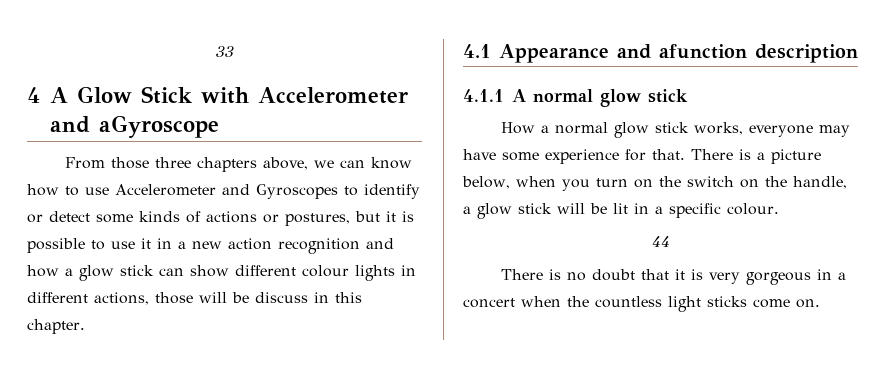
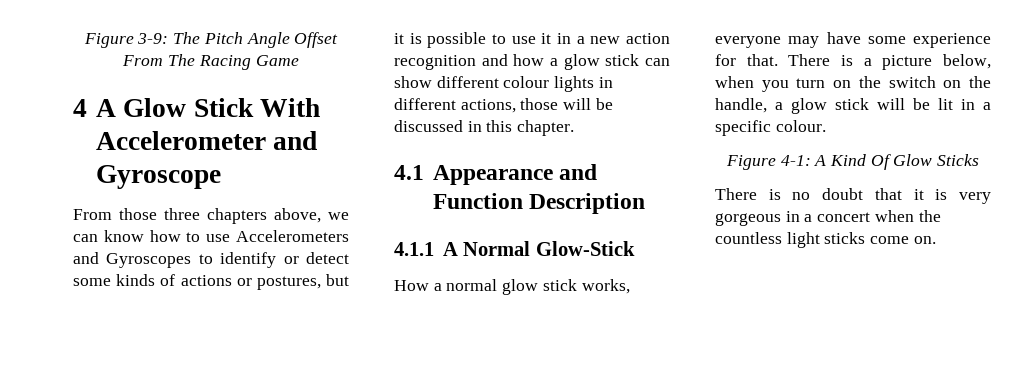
[215,46,234,57] 33 -> [83,32,339,48] [122,54,299,70] Figure 3-9: The Pitch Angle Offset From The Racing Game
[200,87,408,104] [49,115,219,138] with Accelerometer and aGyroscope -> [260,98,321,117] [95,131,318,150] [95,165,221,189] With Accelerometer and Gyroscope
[115,184,216,196] Accelerometer -> [236,230,349,242] Accelerometers
[255,292,308,303] discuss -> [394,120,463,132] discussed
[659,44,858,63] afunction description -> [432,193,646,214] Function Description
[533,89,688,107] normal glow stick -> [463,241,635,256] Normal Glow-Stick
[651,236,670,247] 44 -> [725,154,980,170] Figure 4-1: A Kind Of Glow Sticks

